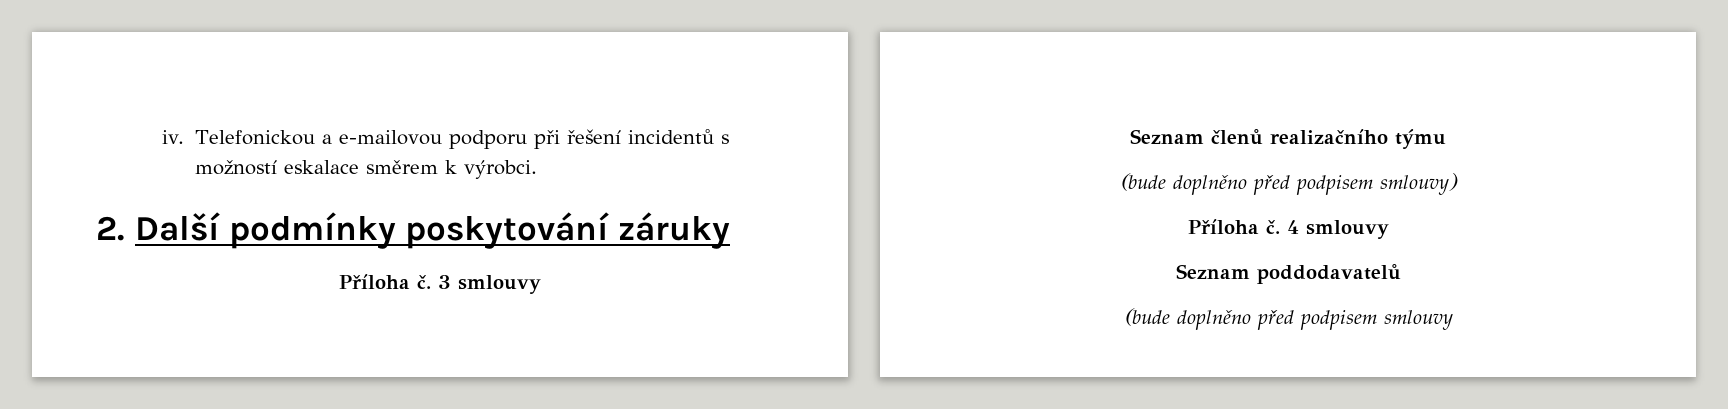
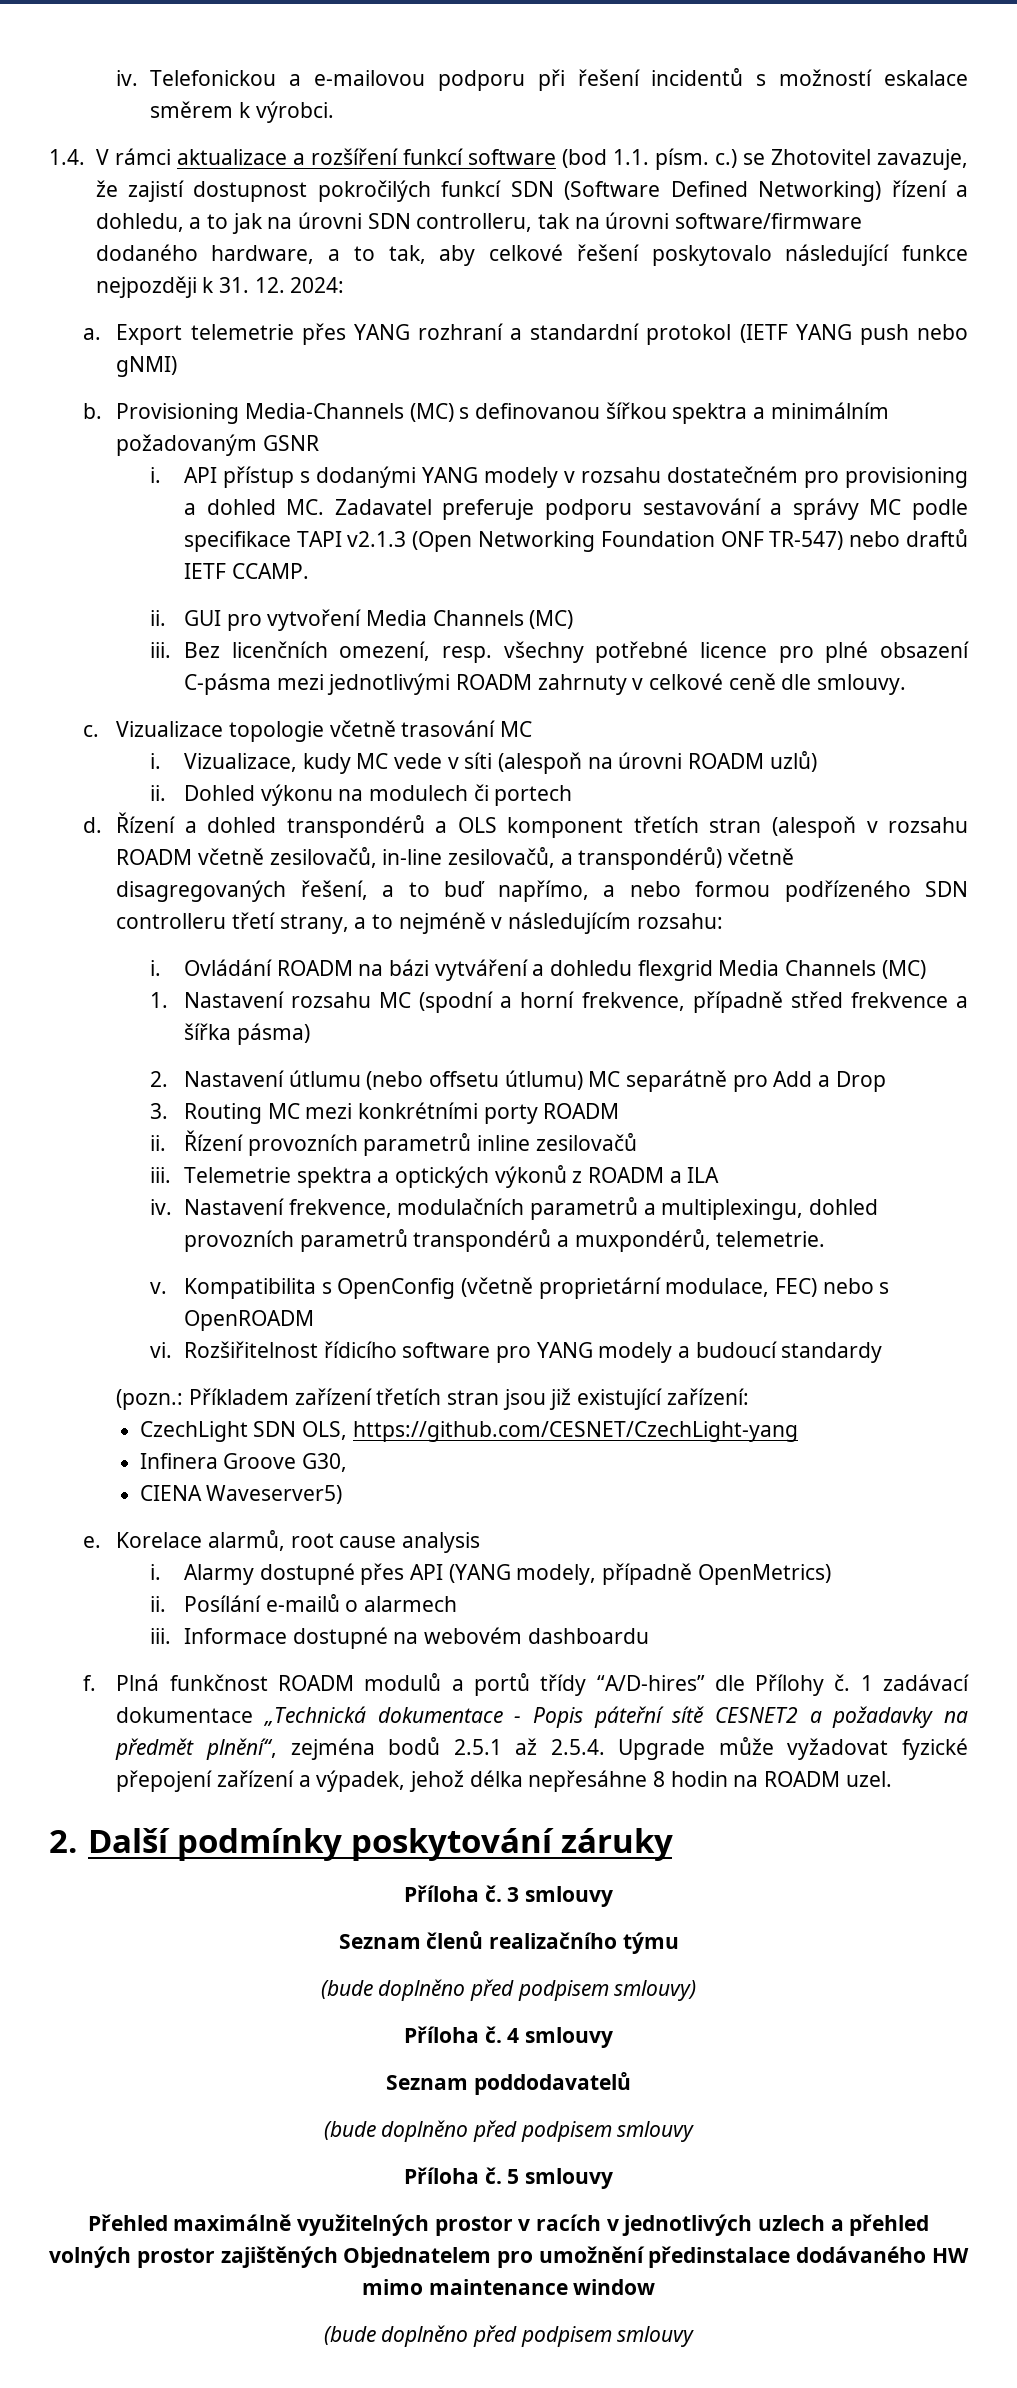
(537, 169) none -> [49,148,968,170] [95,180,969,202] [95,212,862,234] [95,244,968,266] [95,276,345,298] [82,323,969,345] [116,356,178,377] [82,402,889,424] [116,434,320,456] [150,466,969,488] [183,498,968,520] [183,529,968,552] [183,563,309,579] [150,609,574,631] [150,641,969,663] [183,673,906,695] [82,720,533,742] [150,751,817,774] [150,784,573,806] [82,812,969,838] [116,847,795,870] [116,880,968,902] [116,912,723,934] [150,959,926,981] [150,991,968,1013] [183,1023,310,1045] [150,1070,886,1092] [150,1102,620,1124] [150,1130,637,1156] [150,1165,720,1188] [150,1197,878,1220] [183,1229,826,1252] [150,1277,890,1299] [183,1310,314,1331] [150,1341,883,1363] [116,1388,749,1410] [139,1421,798,1442] [139,1453,347,1472] [139,1485,343,1504] [82,1530,481,1553] [150,1563,831,1585] [150,1594,457,1612] [150,1627,649,1649] [82,1673,969,1696] [116,1706,968,1728] [115,1737,968,1760] [116,1770,892,1792] // 1.4. V rámci aktualizace a rozšíření funkcí software (bod 1.1. písm. c.) se Zhotovitel zavazuje, že zajistí dostupnost pokročilých funkcí SDN (Software Defined Networking) řízení a dohledu, a to jak na úrovni SDN controlleru, tak na úrovni software/firmware dodaného hardware, a to tak, aby celkové řešení poskytovalo následující funkce nejpozději k 31. 12. 2024: // a. Export telemetrie přes YANG rozhraní a standardní protokol (IETF YANG push nebo gNMI) // b. Provisioning Media-Channels (MC) s definovanou šířkou spektra a minimálním požadovaným GSNR // i. API přístup s dodanými YANG modely v rozsahu dostatečném pro provisioning a dohled MC. Zadavatel preferuje podporu sestavování a správy MC podle specifikace TAPI v2.1.3 (Open Networking Foundation ONF TR-547) nebo draftů IETF CCAMP. // ii. GUI pro vytvoření Media Channels (MC) // iii. Bez licenčních omezení, resp. všechny potřebné licence pro plné obsazení C-pásma mezi jednotlivými ROADM zahrnuty v celkové ceně dle smlouvy. // c. Vizualizace topologie včetně trasování MC // i. Vizualizace, kudy MC vede v síti (alespoň na úrovni ROADM uzlů) // ii. Dohled výkonu na modulech či portech // d. Řízení a dohled transpondérů a OLS komponent třetích stran (alespoň v rozsahu ROADM včetně zesilovačů, in-line zesilovačů, a transpondérů) včetně disagregovaných řešení, a to buď napřímo, a nebo formou podřízeného SDN controlleru třetí strany, a to nejméně v následujícím rozsahu: // i. Ovládání ROADM na bázi vytváření a dohledu flexgrid Media Channels (MC) // 1. Nastavení rozsahu MC (spodní a horní frekvence, případně střed frekvence a šířka pásma) // 2. Nastavení útlumu (nebo offsetu útlumu) MC separátně pro Add a Drop // 3. Routing MC mezi konkrétními porty ROADM // ii. Řízení provozních parametrů inline zesilovačů // iii. Telemetrie spektra a optických výkonů z ROADM a ILA // iv. Nastavení frekvence, modulačních parametrů a multiplexingu, dohled provozních parametrů transpondérů a muxpondérů, telemetrie. // v. Kompatibilita s OpenConfig (včetně proprietární modulace, FEC) nebo s OpenROADM // vi. Rozšiřitelnost řídicího software pro YANG modely a budoucí standardy // (pozn.: Příkladem zařízení třetích stran jsou již existující zařízení: // CzechLight SDN OLS, https://github.com/CESNET/CzechLight-yang // Infinera Groove G30, // CIENA Waveserver5) // e. Korelace alarmů, root cause analysis // i. Alarmy dostupné přes API (YANG modely, případně OpenMetrics) // ii. Posílání e-mailů o alarmech // iii. Informace dostupné na webovém dashboardu // f. Plná funkčnost ROADM modulů a portů třídy “A/D-hires” dle Přílohy č. 1 zadávací dokumentace „Technická dokumentace - Popis páteřní sítě CESNET2 a požadavky na předmět plnění“, zejména bodů 2.5.1 až 2.5.4. Upgrade může vyžadovat fyzické přepojení zařízení a výpadek, jehož délka nepřesáhne 8 hodin na ROADM uzel.
(1453, 320) none -> [403,2167,614,2189] [87,2214,930,2236] [49,2246,969,2268] [361,2279,656,2295] [323,2325,695,2347] // Příloha č. 5 smlouvy // Přehled maximálně využitelných prostor v racích v jednotlivých uzlech a přehled volných prostor zajištěných Objednatelem pro umožnění předinstalace dodávaného HW mimo maintenance window // (bude doplněno před podpisem smlouvy

